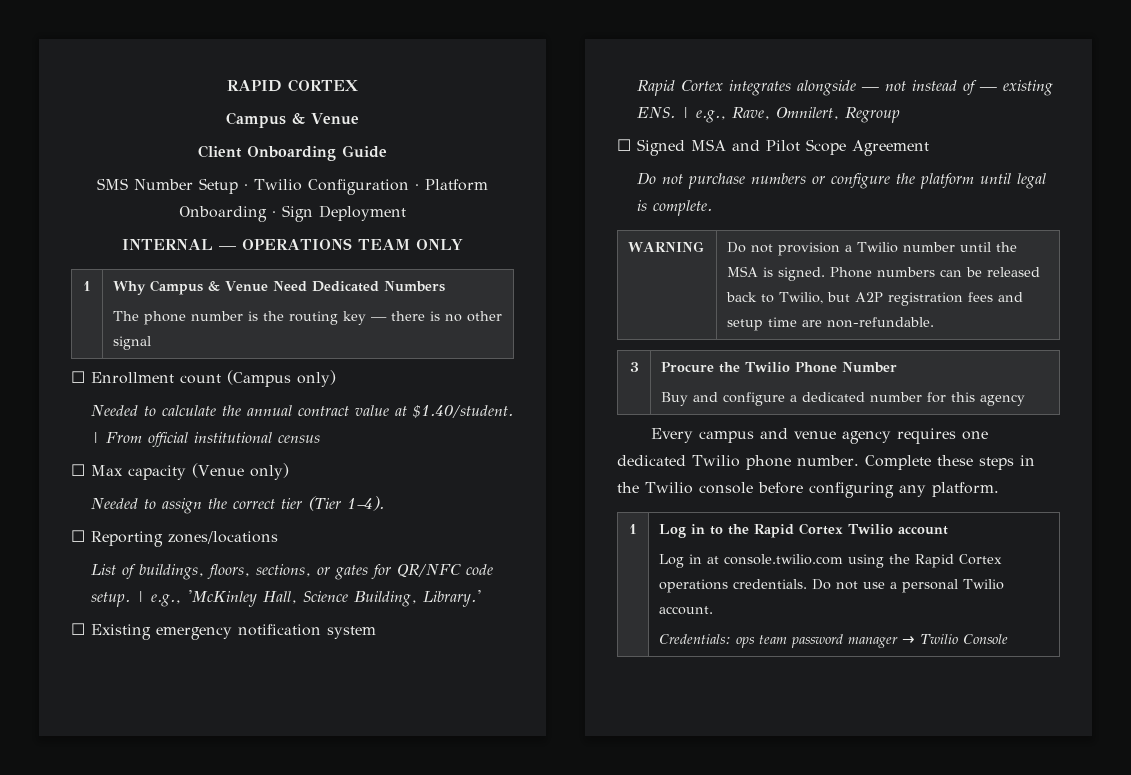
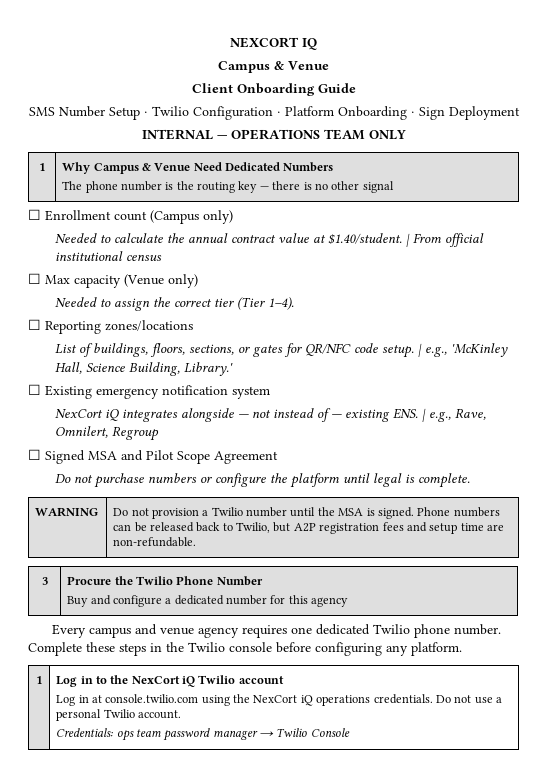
[227,79,358,92] RAPID CORTEX -> [230,37,317,50] NEXCORT IQ
[636,80,723,96] Rapid Cortex -> [54,409,119,421] NexCort iQ
[754,523,844,538] Rapid Cortex -> [131,676,196,687] NexCort iQ
[915,554,1003,568] Rapid Cortex -> [253,695,313,706] NexCort iQ

